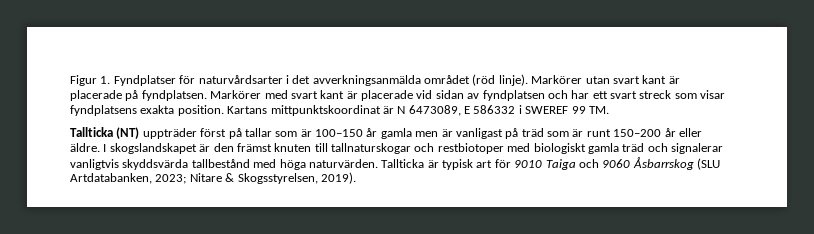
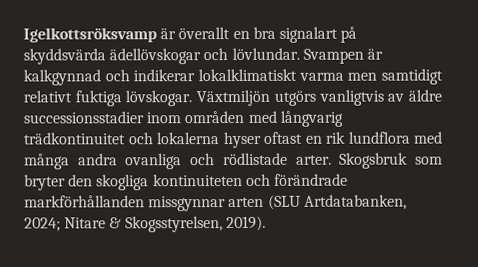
[70,74,680,86] [70,90,726,101] [70,105,609,116] [70,127,702,139] [70,143,723,154] [70,157,694,170] Figur 1. Fyndplatser för naturvårdsarter i det avverkningsanmälda området (röd linje). Markörer utan svart kant är placerade på fyndplatsen. Markörer med svart kant är placerade vid sidan av fyndplatsen och har ett svart streck som visar fyndplatsens exakta position. Kartans mittpunktskoordinat är N 6473089, E 586332 i SWEREF 99 TM. // Tallticka (NT) uppträder först på tallar som är 100–150 år gamla men är vanligast på träd som är runt 150–200 år eller äldre. I skogslandskapet är den främst knuten till tallnaturskogar och restbiotoper med biologiskt gamla träd och signalerar vanligtvis skyddsvärda tallbestånd med höga naturvärden. Tallticka är typisk art för 9010 Taiga och 9060 Åsbarrskog -> [23,26,358,43] [23,47,383,65] [23,68,444,86] [23,89,443,107] [23,110,343,127] [23,131,443,149] [24,152,444,170] [24,173,348,191] [24,195,265,212] Igelkottsröksvamp är överallt en bra signalart på skyddsvärda ädellövskogar och lövlundar. Svampen är kalkgynnad och indikerar lokalklimatiskt varma men samtidigt relativt fuktiga lövskogar. Växtmiljön utgörs vanligtvis av äldre successionsstadier inom områden med långvarig trädkontinuitet och lokalerna hyser oftast en rik lundflora med många andra ovanliga och rödlistade arter. Skogsbruk som bryter den skogliga kontinuiteten och förändrade markförhållanden missgynnar arten
[155,174,187,184] 2023; -> [24,217,61,232] 2024;

